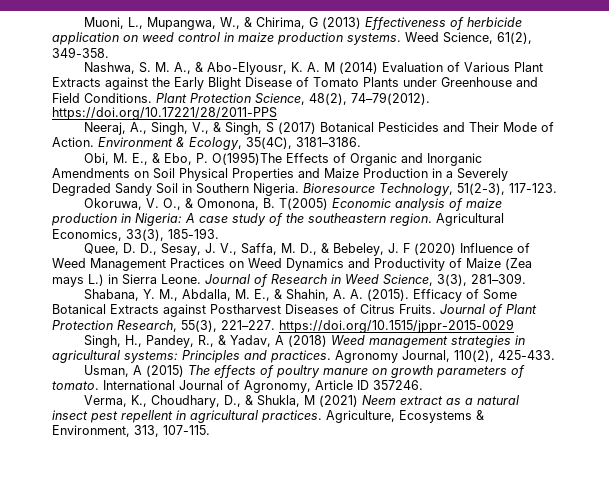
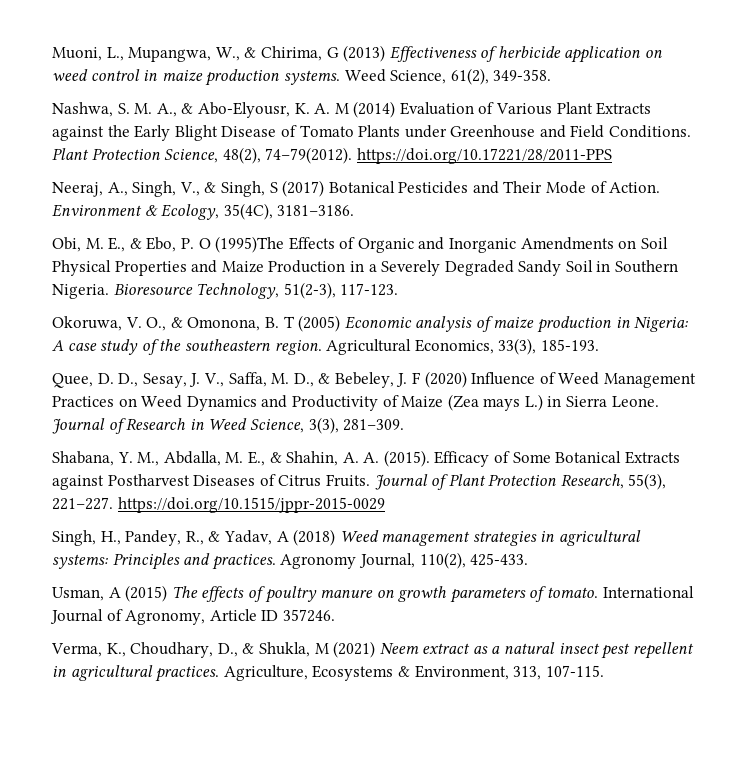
[211,152,282,165] O(1995)The -> [198,236,285,253] O (1995)The
[278,198,328,210] T(2005) -> [283,315,341,332] T (2005)

